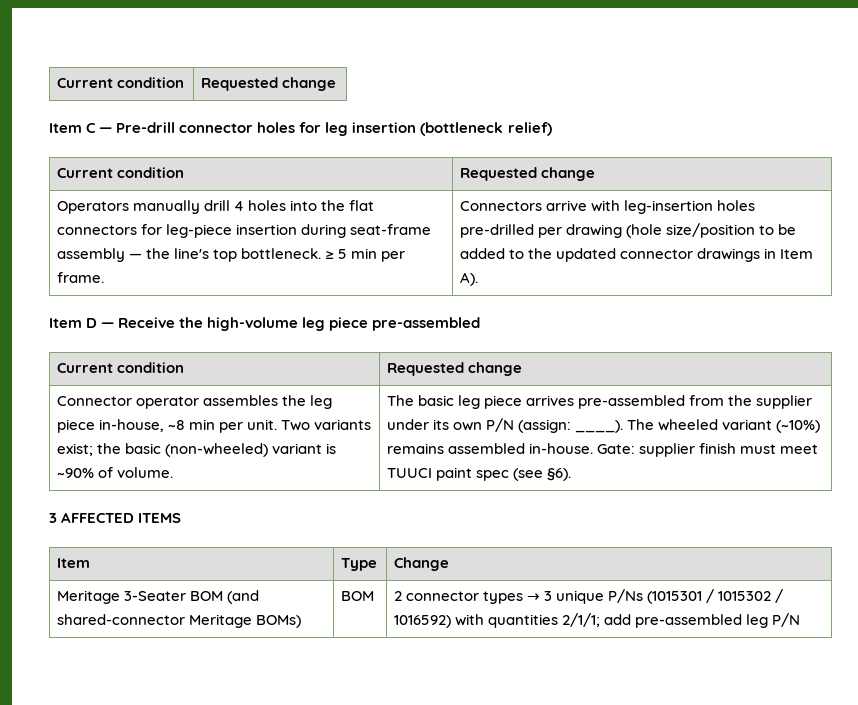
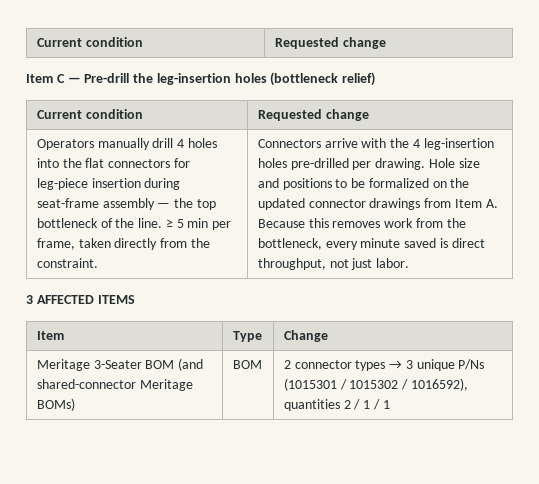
[179,122,417,136] connector holes for leg insertion -> [133,73,267,85] the leg-insertion holes
[174,248,406,262] [56,272,104,283] line's top bottleneck. ≥ 5 min per frame. -> [196,199,216,210] [36,218,232,230] [36,238,210,250] [36,258,98,268] top bottleneck of the line. ≥ 5 min per frame, taken directly from the constraint.
(620, 206) none -> [390,138,420,148] the 4
[565,223,797,238] [459,248,814,262] [459,272,478,286] [49,317,481,331] [56,362,184,373] [386,362,522,376] [56,395,333,409] [56,419,372,433] [56,443,337,457] [56,467,173,478] [386,395,813,409] [386,418,821,433] [386,443,819,457] [386,467,572,481] drawing (hole size/position to be added to the updated connector drawings in Item A). // Item D — Receive the high-volume leg piece pre-assembled // Current condition | Requested change // Connector operator assembles the leg piece in-house, ~8 min per unit. Two variants exist; the basic (non-wheeled) variant is ~90% of volume. | The basic leg piece arrives pre-assembled from the supplier under its own P/N (assign: ____). The wheeled variant (~10%) remains assembled in-house. Gate: supplier finish must meet TUUCI paint spec (see §6). -> [375,158,480,170] [257,178,470,190] [257,198,498,210] [257,218,466,228] [257,238,485,250] [257,258,410,270] drawing. Hole size and positions to be formalized on the updated connector drawings from Item A. Because this removes work from the bottleneck, every minute saved is direct throughput, not just labor.
[393,613,801,628] 1016592) with quantities 2/1/1; add pre-assembled leg P/N -> [410,378,468,391] [283,399,390,411] 1016592), quantities 2 / 1 / 1

